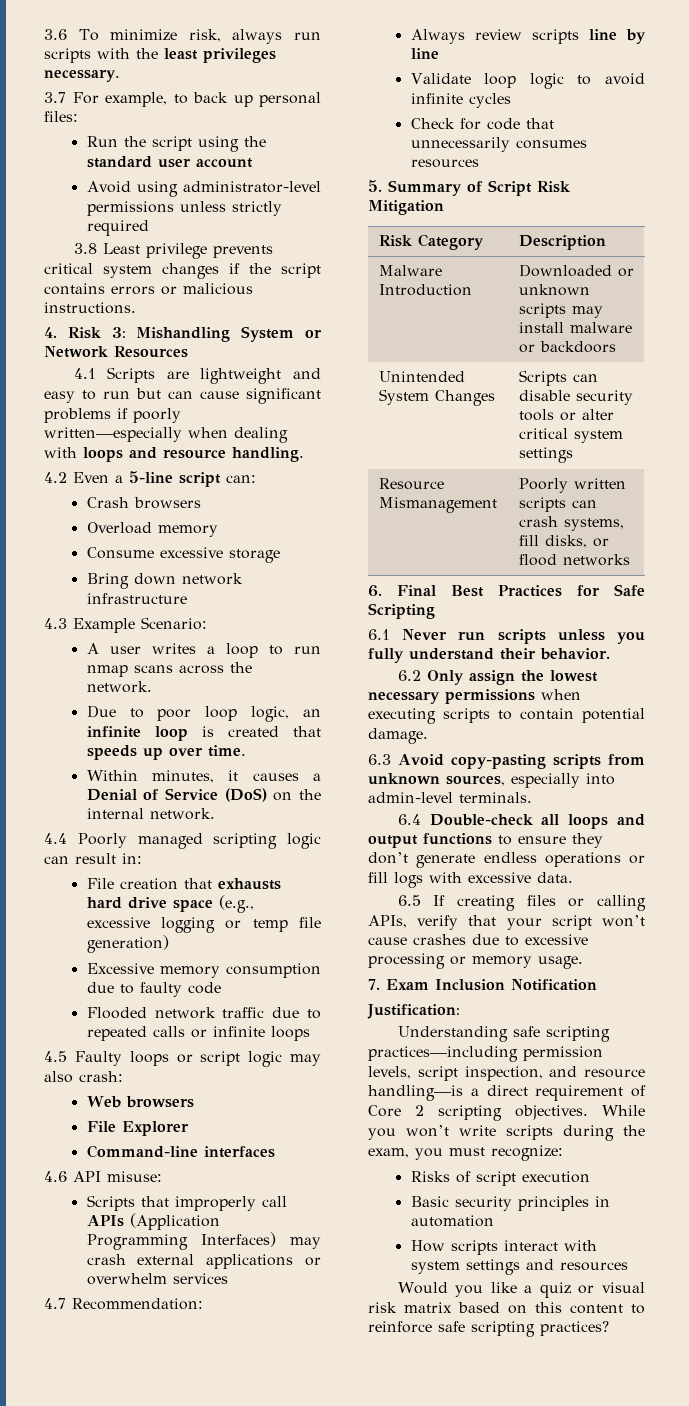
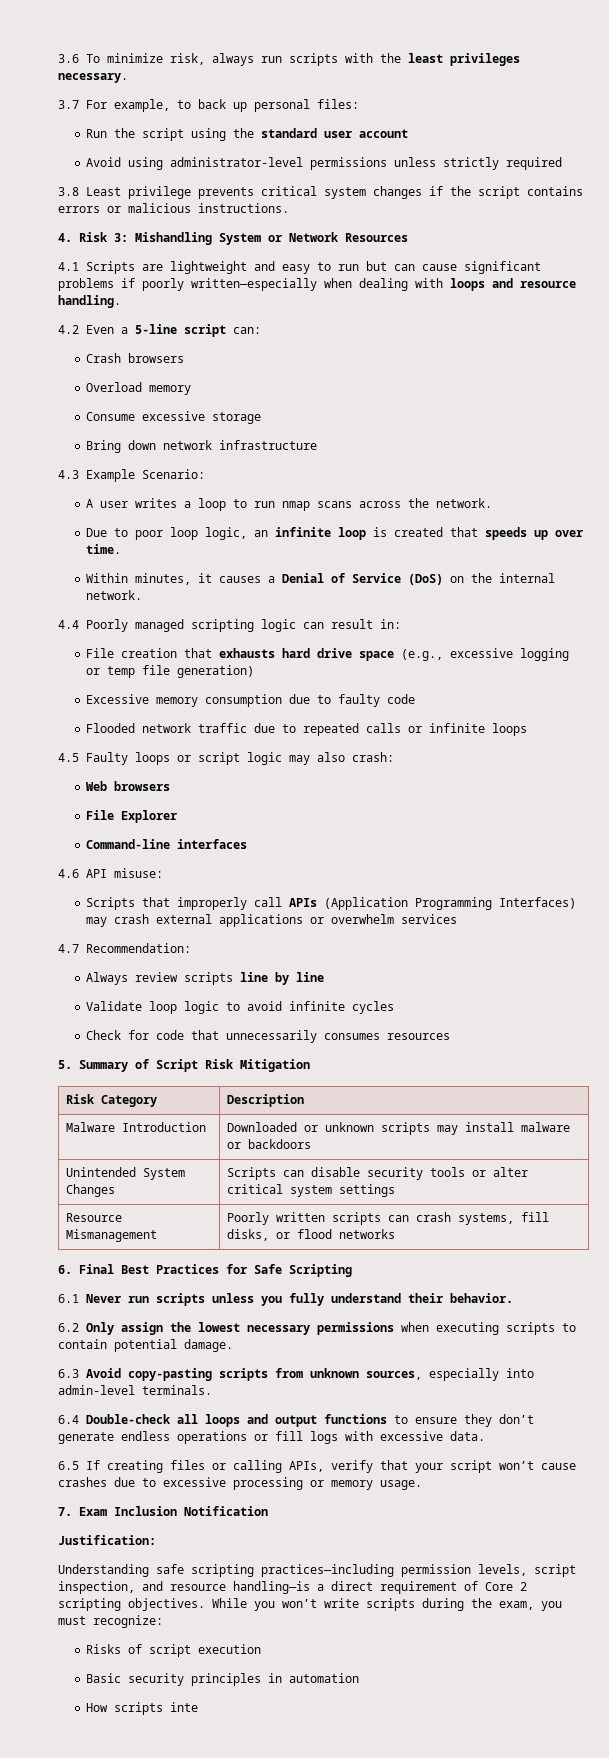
[503,1240,597,1251] [410,1259,628,1275] [397,1282,645,1298] [368,1302,645,1314] [368,1321,609,1337] interact with system settings and resources // Would you like a quiz or visual risk matrix based on this content to reinforce safe scripting practices? -> [169,1702,198,1712] inte

